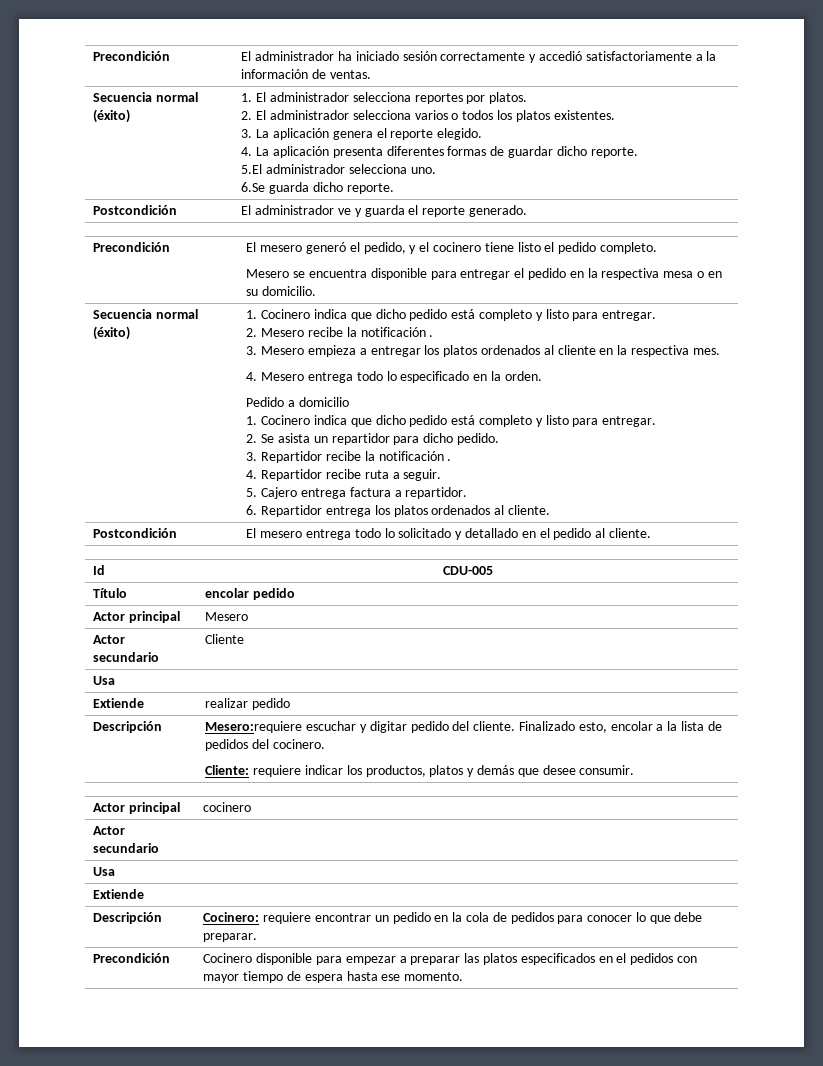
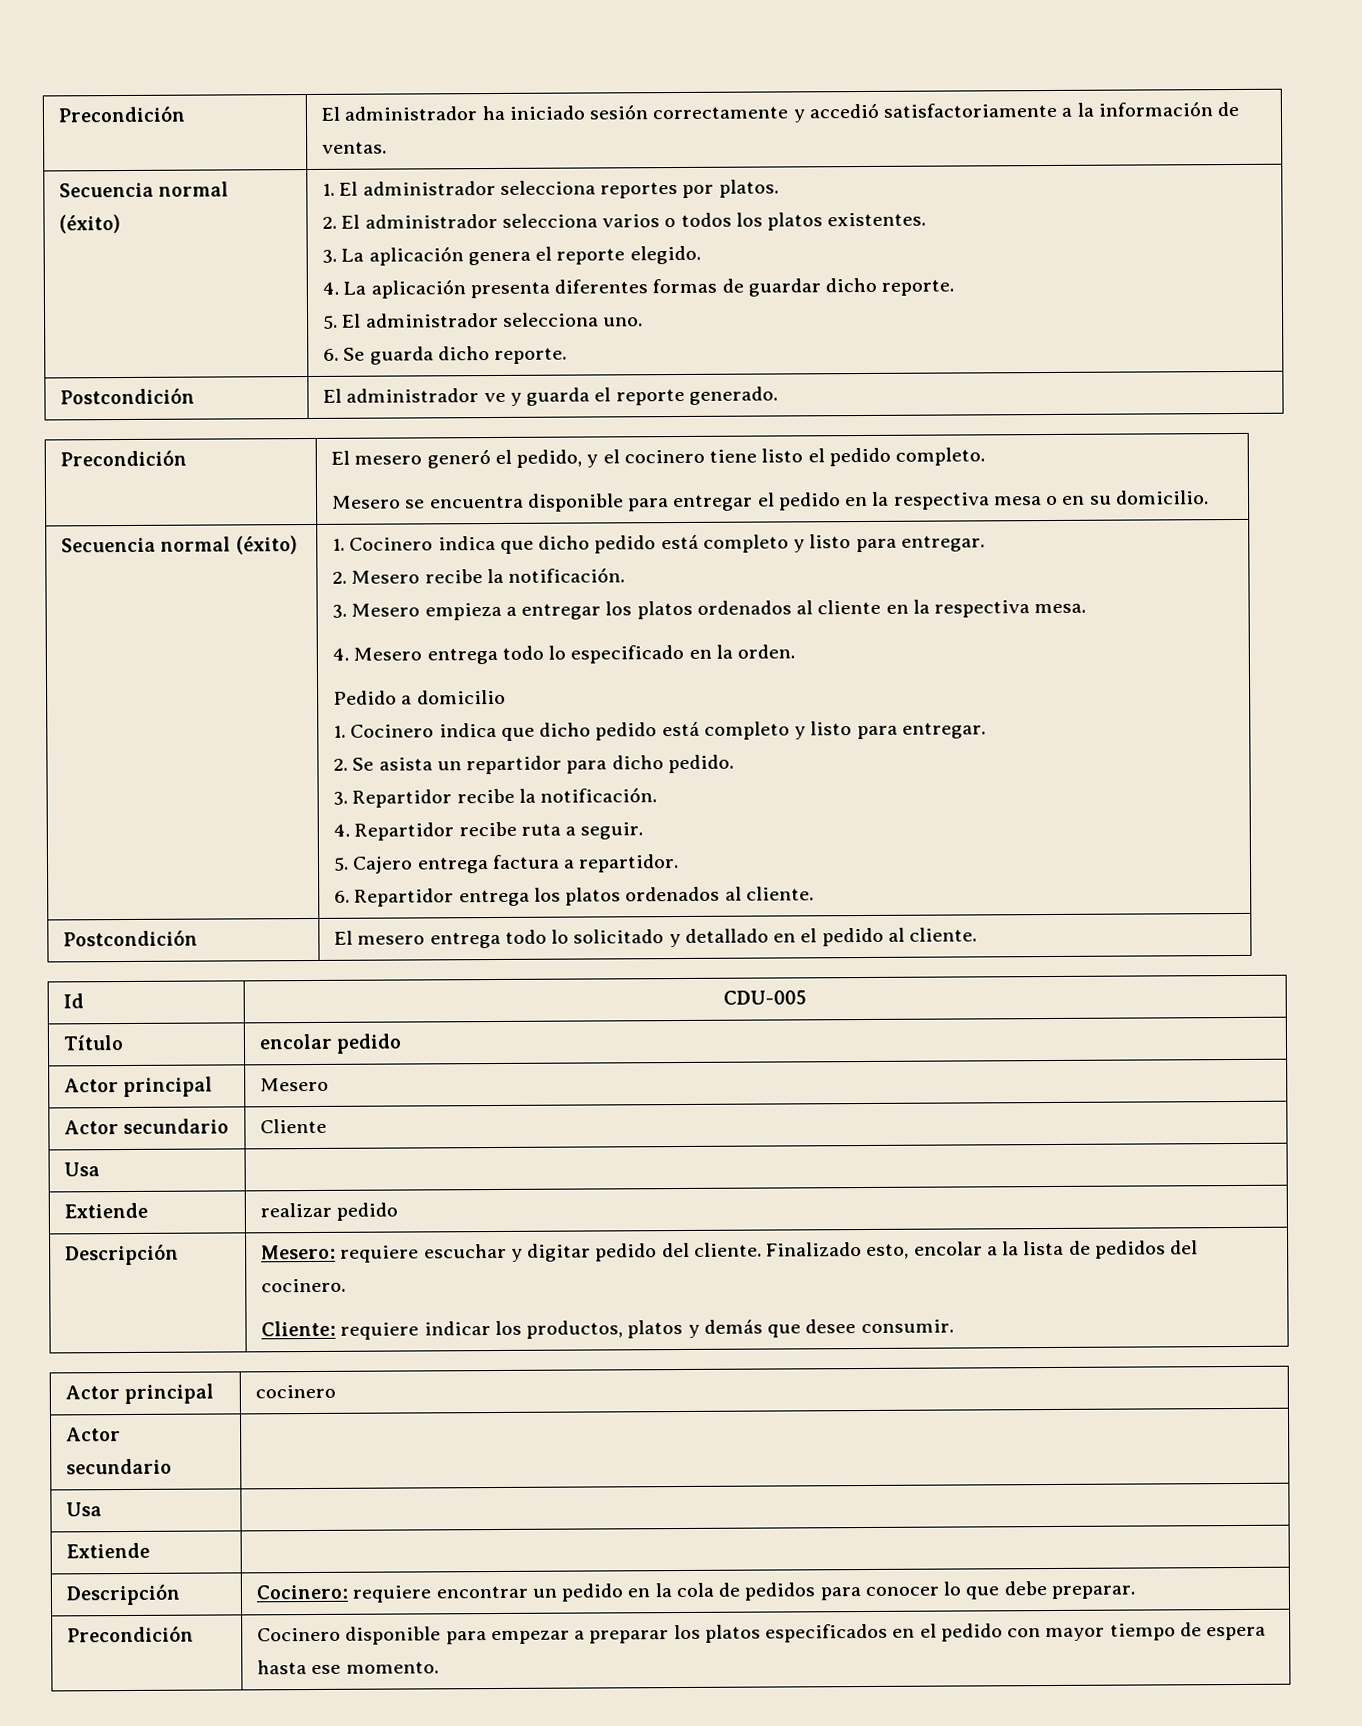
[241,164,263,174] 5.El -> [322,313,362,329] 5. El
[241,182,266,192] 6.Se -> [322,347,366,361] 6. Se
[360,327,434,337] notificación . -> [508,567,626,583] notificación.
[692,348,720,355] mes. -> [1034,603,1087,614] mesa.
[378,451,452,461] notificación . -> [540,787,658,803] notificación.
[205,721,303,733] Mesero:requiere -> [260,1244,420,1263] Mesero: requiere
[464,953,480,963] las -> [673,1624,701,1640] los
[630,953,674,965] pedidos -> [940,1623,1003,1642] pedido

